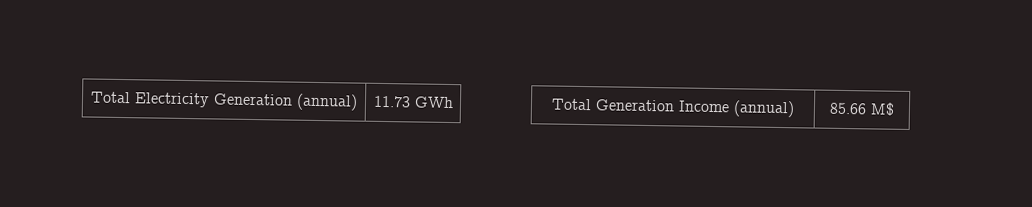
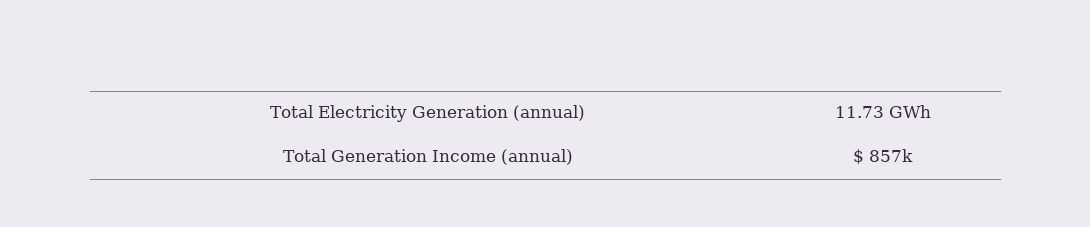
[829,102,895,116] 85.66 M$ -> [853,149,913,165] $ 857k

